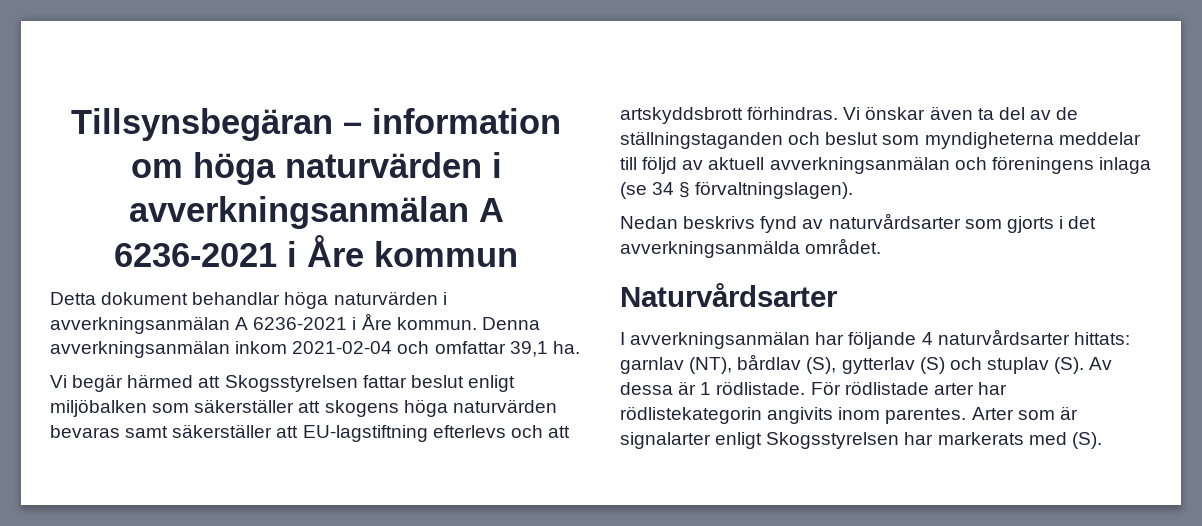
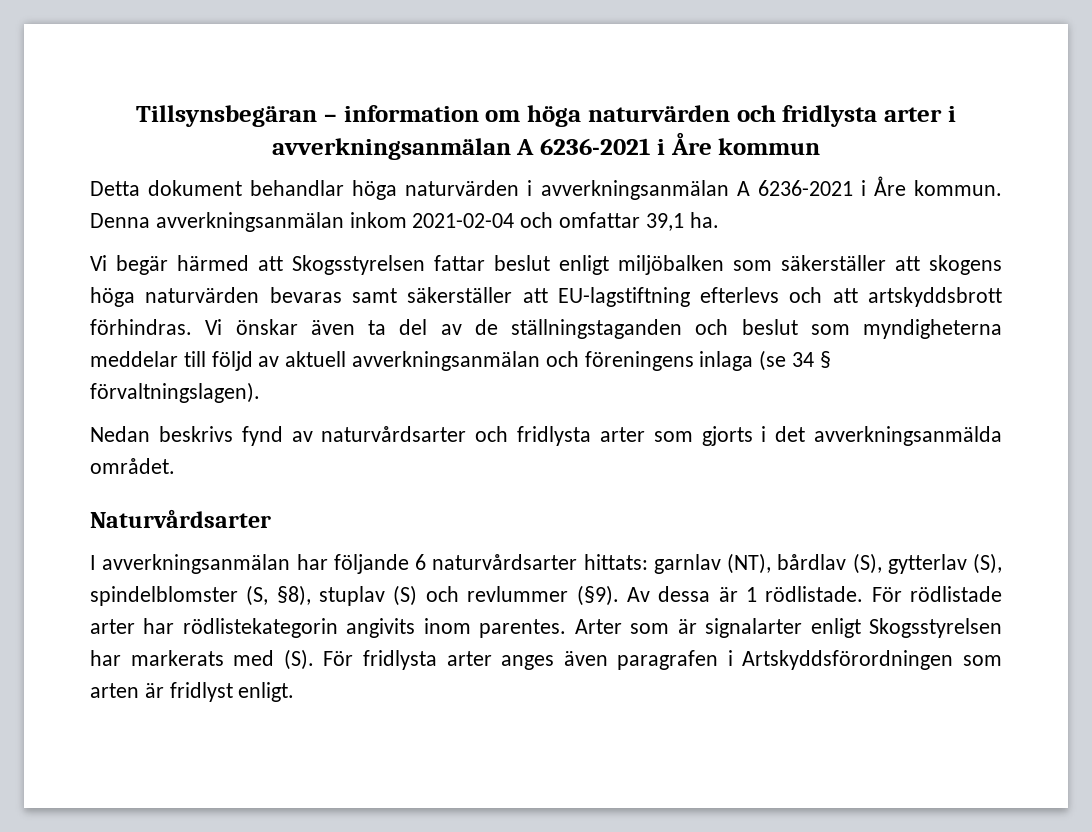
(482, 165) none -> [736,105,943,127] och fridlysta arter
(961, 221) none -> [475,426,645,446] och fridlysta arter
[921,332,933,345] 4 -> [415,554,426,570] 6
[919,357,1085,374] (S) och stuplav (S). -> [973,553,1002,574] [90,585,619,606] (S), spindelblomster (S, §8), stuplav (S) och revlummer (§9).
(1102, 440) none -> [323,650,1002,670] [90,682,295,702] För fridlysta arter anges även paragrafen i Artskyddsförordningen som arten är fridlyst enligt.

